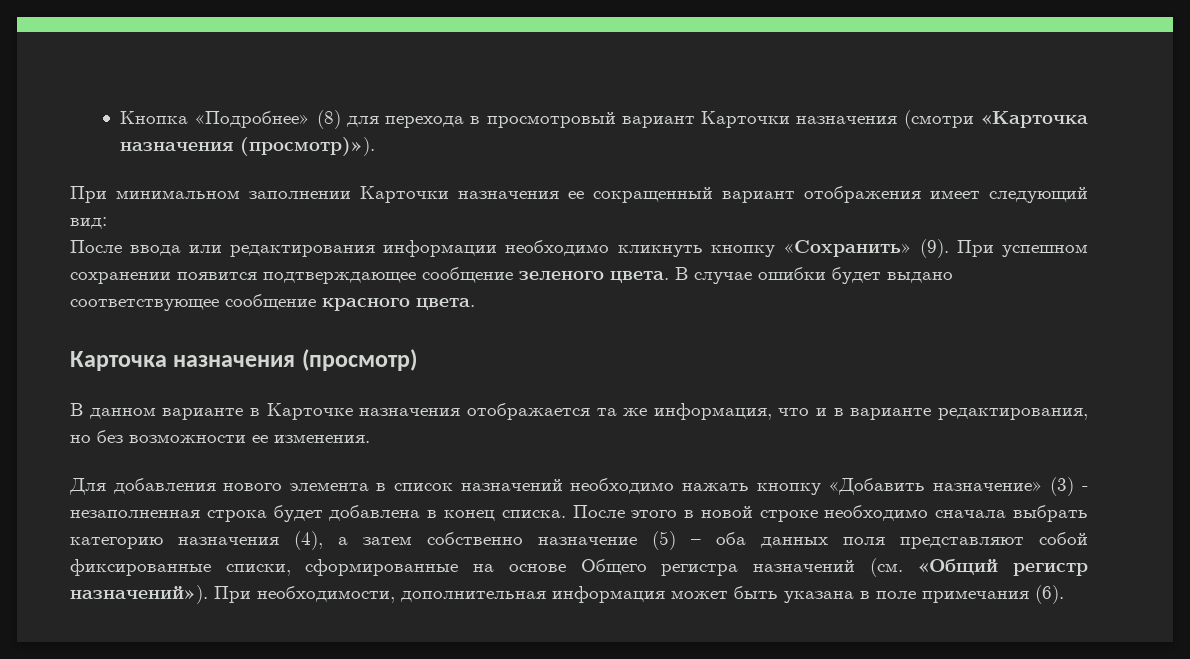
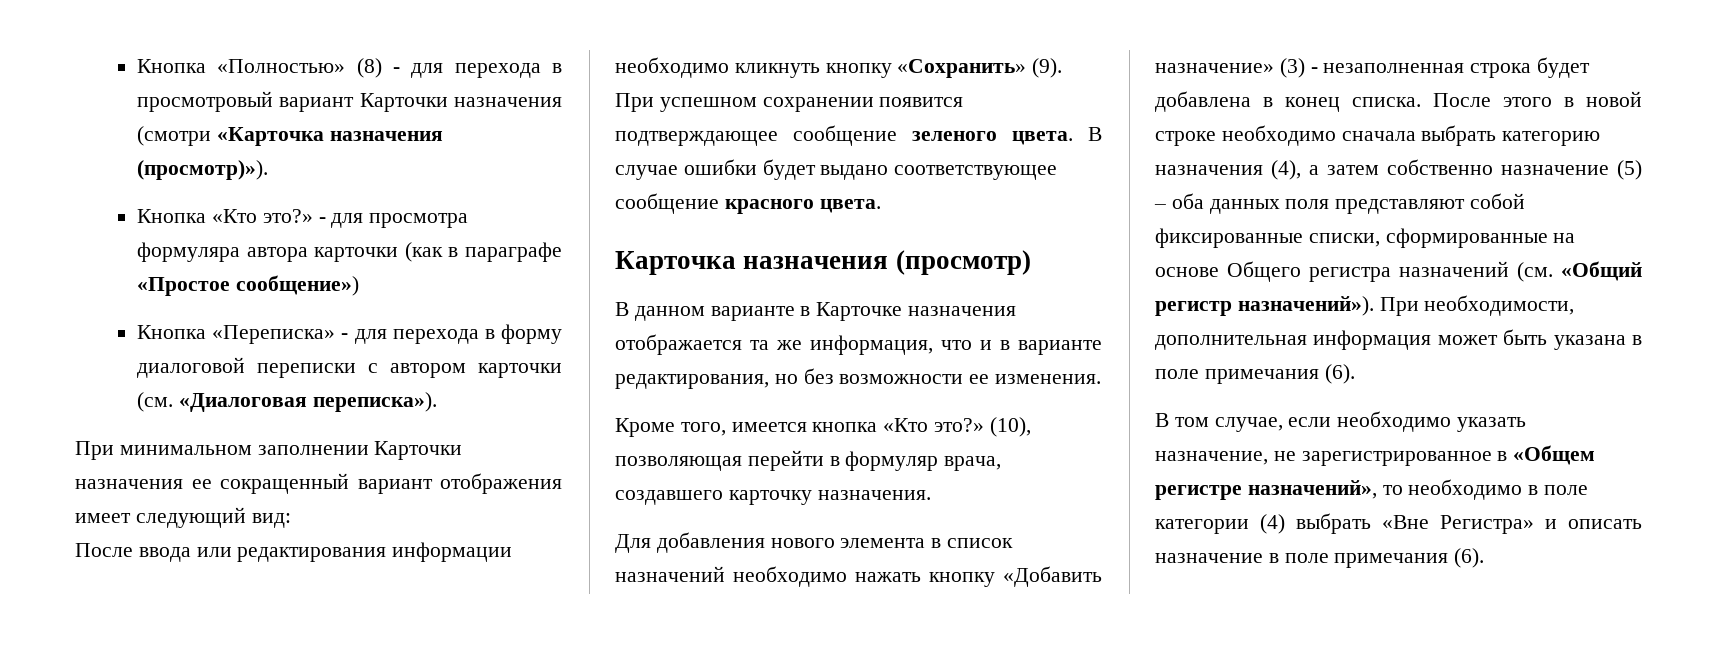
[120,110,341,129] Кнопка «Подробнее» (8) -> [137,58,401,78] Кнопка «Полностью» (8) -
(376, 146) none -> [137,209,469,228] [137,242,562,262] [137,275,359,296] [137,324,562,344] [137,357,562,378] [137,392,437,412] // Кнопка «Кто это?» - для просмотра формуляра автора карточки (как в параграфе «Простое сообщение») // Кнопка «Переписка» - для перехода в форму диалоговой переписки с автором карточки (см. «Диалоговая переписка»).
(370, 438) none -> [615,417,1031,437] [615,450,1002,471] [615,490,931,505] // Кроме того, имеется кнопка «Кто это?» (10), позволяющая перейти в формуляр врача, создавшего карточку назначения.
(1064, 594) none -> [1155,411,1527,432] [1155,445,1596,466] [1155,479,1589,500] [1155,513,1642,534] [1155,548,1485,568] // В том случае, если необходимо указать назначение, не зарегистрированное в «Общем регистре назначений», то необходимо в поле категории (4) выбрать «Вне Регистра» и описать назначение в поле примечания (6).

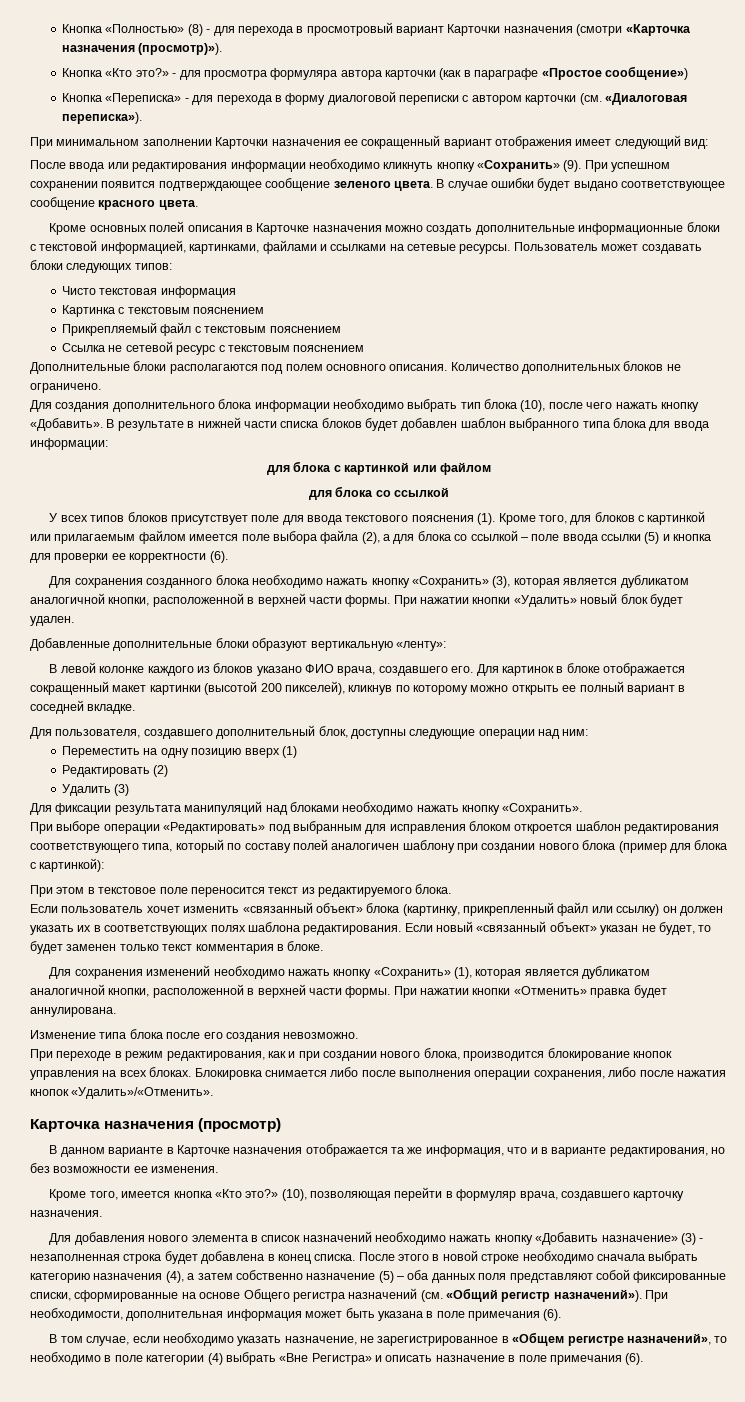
(881, 206) none -> [49,221,720,235] [30,240,702,254] [30,260,172,273] [62,286,236,298] [62,305,265,317] [62,322,341,336] [62,341,365,355] [30,361,681,374] [30,383,101,393] [30,399,699,412] [30,417,709,431] [30,438,108,450] [267,461,491,475] [308,486,450,500] [49,511,706,525] [30,530,712,544] [30,551,228,563] [49,575,689,588] [30,593,683,607] [30,616,74,626] [30,638,446,651] [49,662,686,676] [30,681,686,695] [30,700,136,714] [30,725,589,739] [62,746,297,758] [62,765,169,777] [62,784,130,796] [30,801,583,815] [30,821,720,834] [30,839,728,853] [30,858,105,872] [30,884,452,897] [30,902,723,916] [30,921,712,935] [30,941,324,954] [49,965,651,979] [30,984,667,998] [30,1007,116,1017] [30,1029,359,1042] [30,1048,672,1061] [30,1067,726,1080] [30,1087,214,1099] // Кроме основных полей описания в Карточке назначения можно создать дополнительные информационные блоки с текстовой информацией, картинками, файлами и ссылками на сетевые ресурсы. Пользователь может создавать блоки следующих типов: // Чисто текстовая информация // Картинка с текстовым пояснением // Прикрепляемый файл с текстовым пояснением // Ссылка не сетевой ресурс с текстовым пояснением // Дополнительные блоки располагаются под полем основного описания. Количество дополнительных блоков не ограничено. // Для создания дополнительного блока информации необходимо выбрать тип блока (10), после чего нажать кнопку «Добавить». В результате в нижней части списка блоков будет добавлен шаблон выбранного типа блока для ввода информации: // для блока с картинкой или файлом // для блока со ссылкой // У всех типов блоков присутствует поле для ввода текстового пояснения (1). Кроме того, для блоков с картинкой или прилагаемым файлом имеется поле выбора файла (2), а для блока со ссылкой – поле ввода ссылки (5) и кнопка для проверки ее корректности (6). // Для сохранения созданного блока необходимо нажать кнопку «Сохранить» (3), которая является дубликатом аналогичной кнопки, расположенной в верхней части формы. При нажатии кнопки «Удалить» новый блок будет удален. // Добавленные дополнительные блоки образуют вертикальную «ленту»: // В левой колонке каждого из блоков указано ФИО врача, создавшего его. Для картинок в блоке отображается сокращенный макет картинки (высотой 200 пикселей), кликнув по которому можно открыть ее полный вариант в соседней вкладке. // Для пользователя, создавшего дополнительный блок, доступны следующие операции над ним: // Переместить на одну позицию вверх (1) // Редактировать (2) // Удалить (3) // Для фиксации результата манипуляций над блоками необходимо нажать кнопку «Сохранить». // При выборе операции «Редактировать» под выбранным для исправления блоком откроется шаблон редактирования соответствующего типа, который по составу полей аналогичен шаблону при создании нового блока (пример для блока с картинкой): // При этом в текстовое поле переносится текст из редактируемого блока. // Если пользователь хочет изменить «связанный объект» блока (картинку, прикрепленный файл или ссылку) он должен указать их в соответствующих полях шаблона редактирования. Если новый «связанный объект» указан не будет, то будет заменен только текст комментария в блоке. // Для сохранения изменений необходимо нажать кнопку «Сохранить» (1), которая является дубликатом аналогичной кнопки, расположенной в верхней части формы. При нажатии кнопки «Отменить» правка будет аннулирована. // Изменение типа блока после его создания невозможно. // При переходе в режим редактирования, как и при создании нового блока, производится блокирование кнопок управления на всех блоках. Блокировка снимается либо после выполнения операции сохранения, либо после нажатия кнопок «Удалить»/«Отменить».

